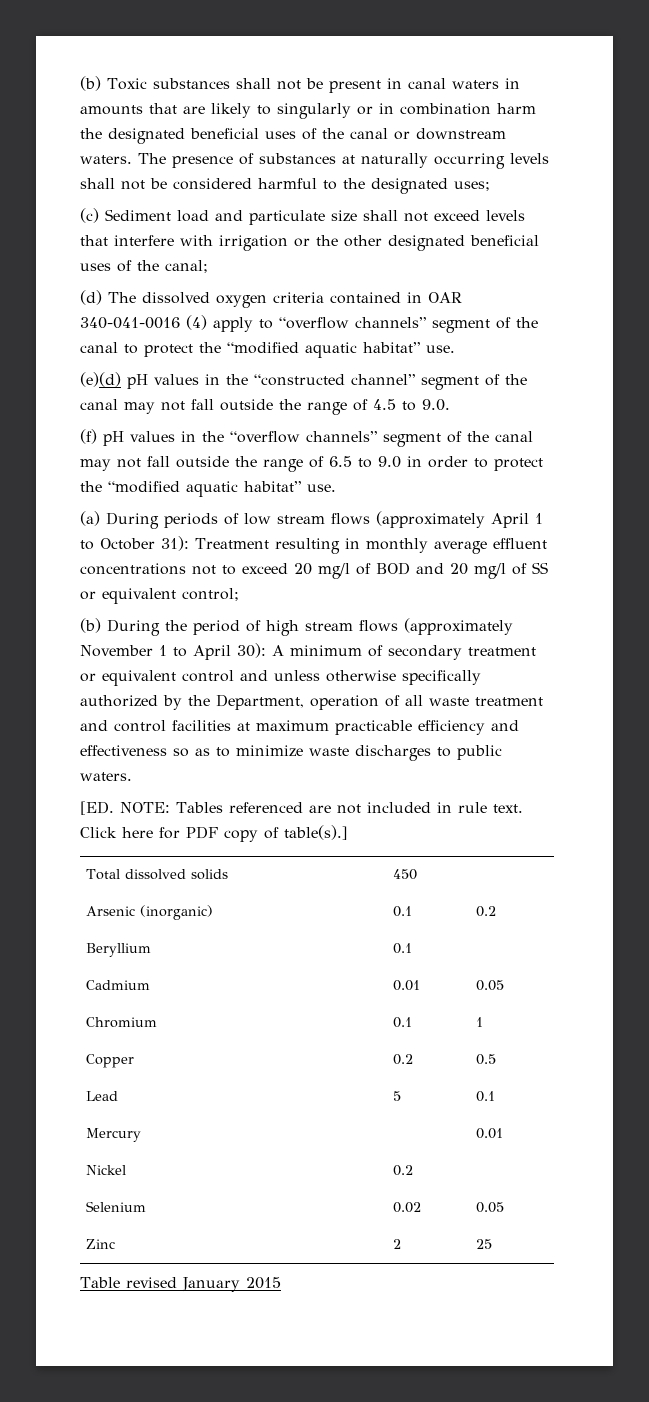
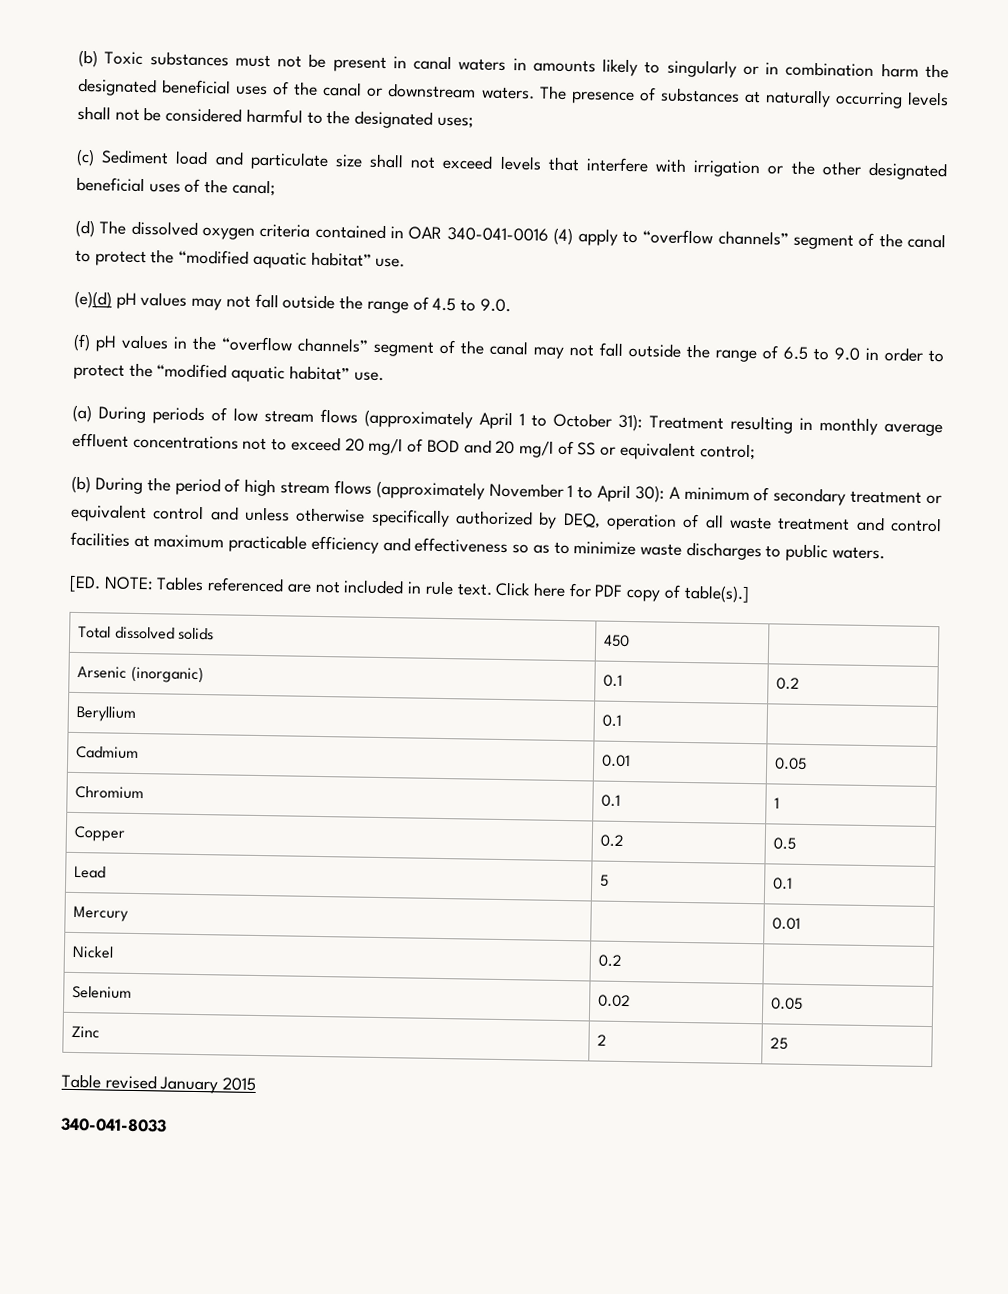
[235,78,271,89] shall -> [234,54,271,68] must
[149,103,205,114] that are -> (596, 66) none
[205,374,527,390] [80,399,118,410] in the “constructed channel” segment of the canal -> (188, 299) none
[188,694,304,710] the Department, -> [562,512,601,529] DEQ,
(281, 1283) none -> [61,1117,167,1133] // 340-041-8033

